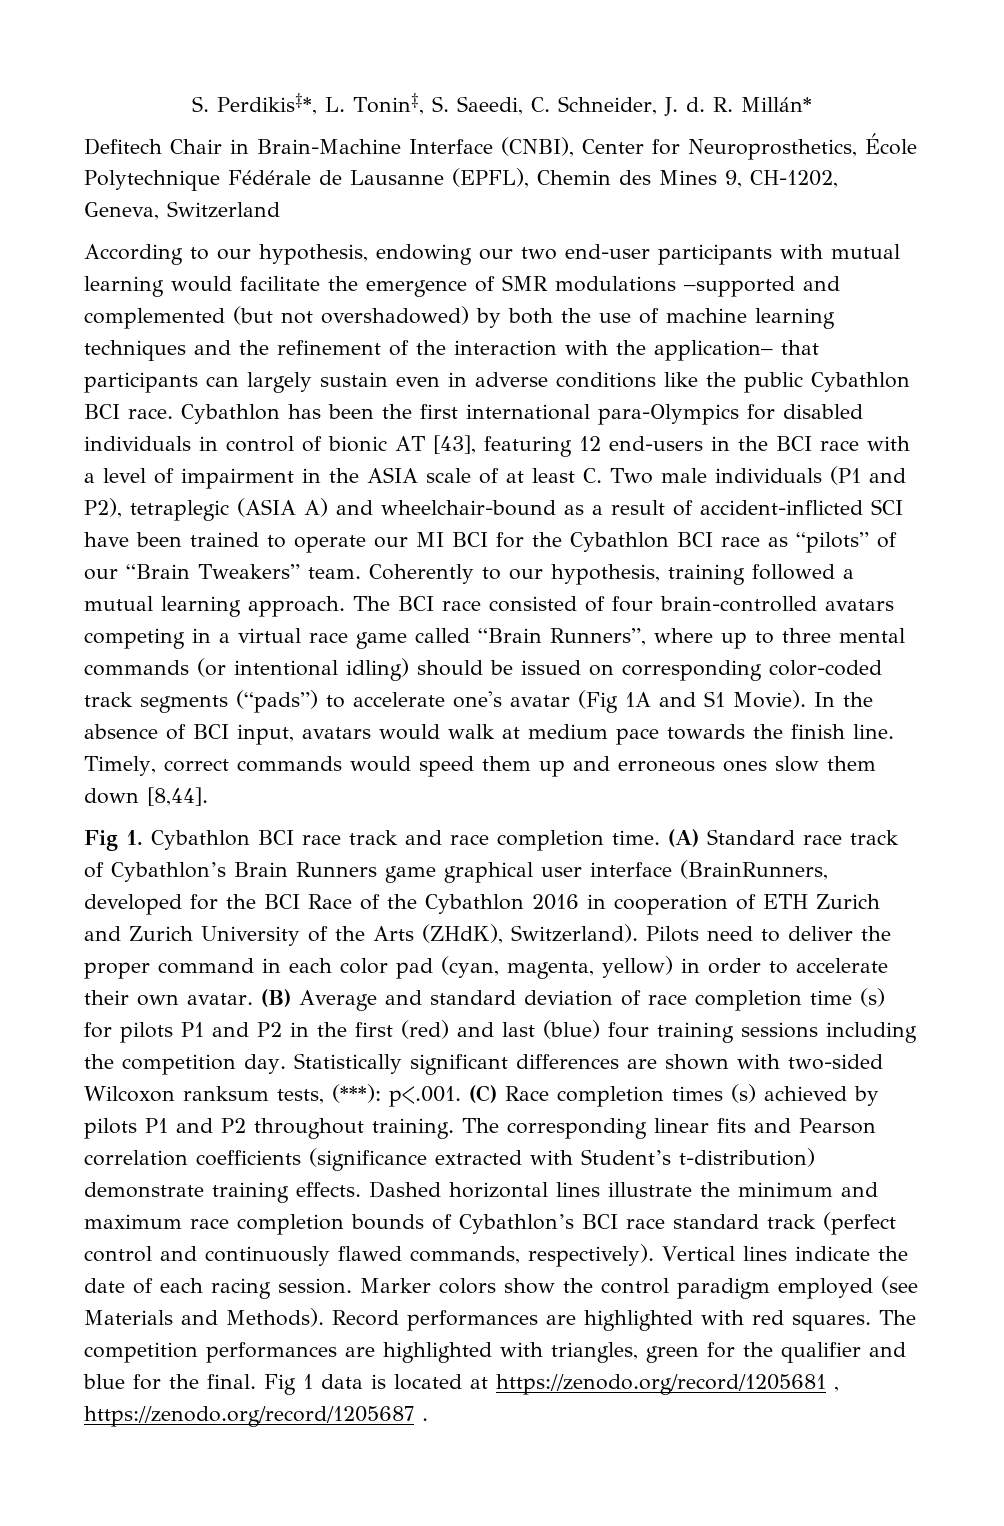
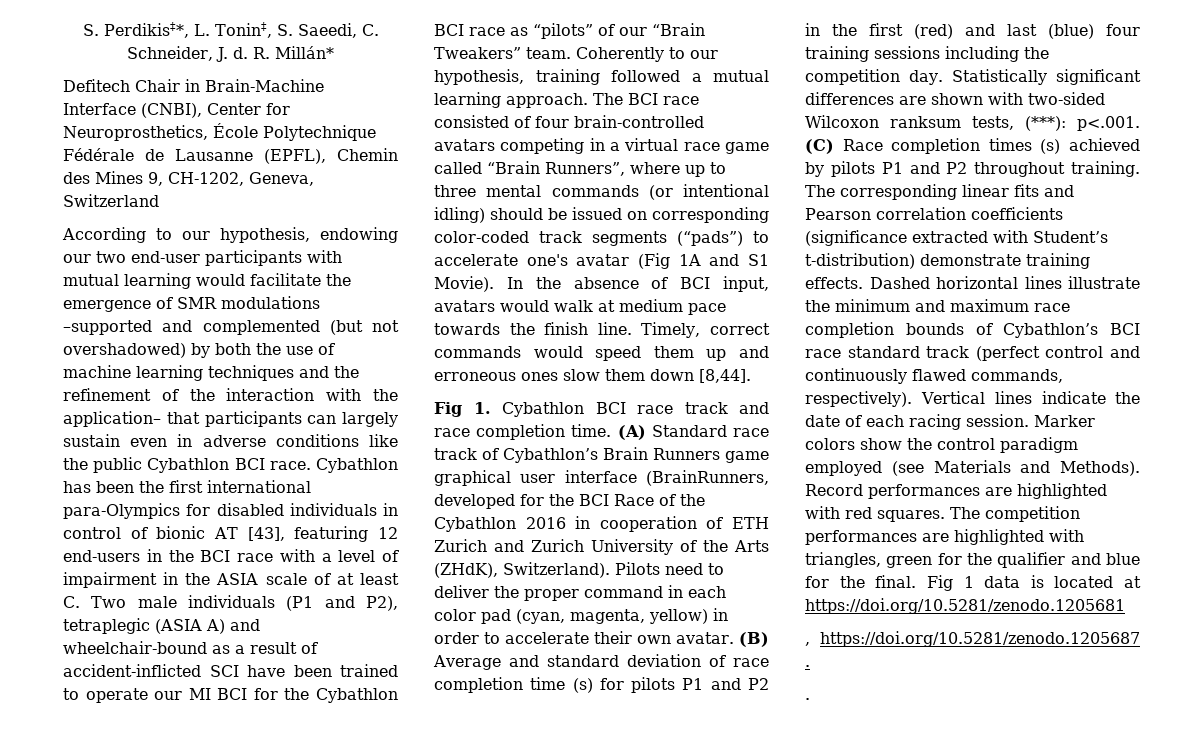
[496,1374,839,1395] [84,1406,428,1427] https://zenodo.org/record/1205681 , https://zenodo.org/record/1205687 . -> [805,598,1125,614] [805,631,1140,647] [805,665,810,667] [805,698,810,700] https://doi.org/10.5281/zenodo.1205681 // , https://doi.org/10.5281/zenodo.1205687 . // .

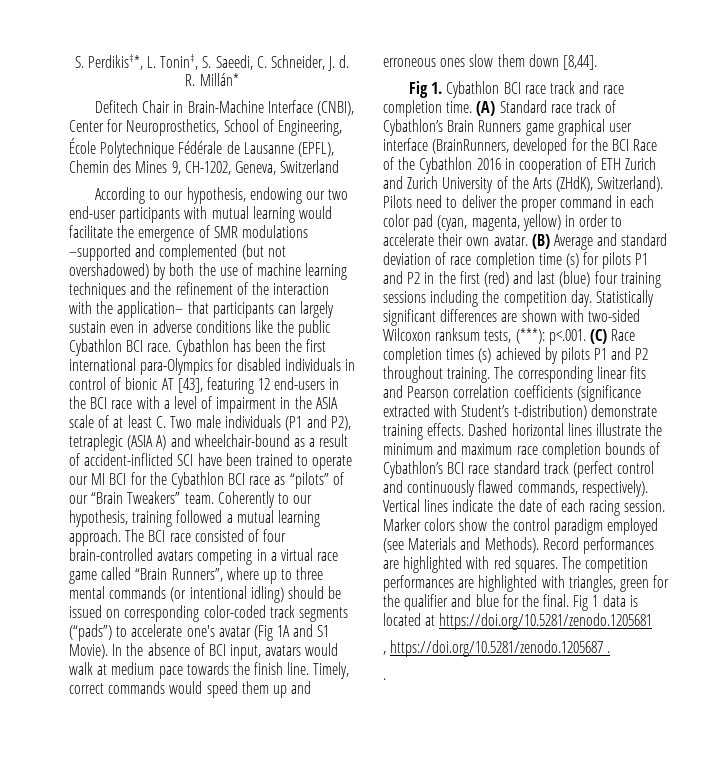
(208, 133) none -> [223,119,342,136] School of Engineering,

